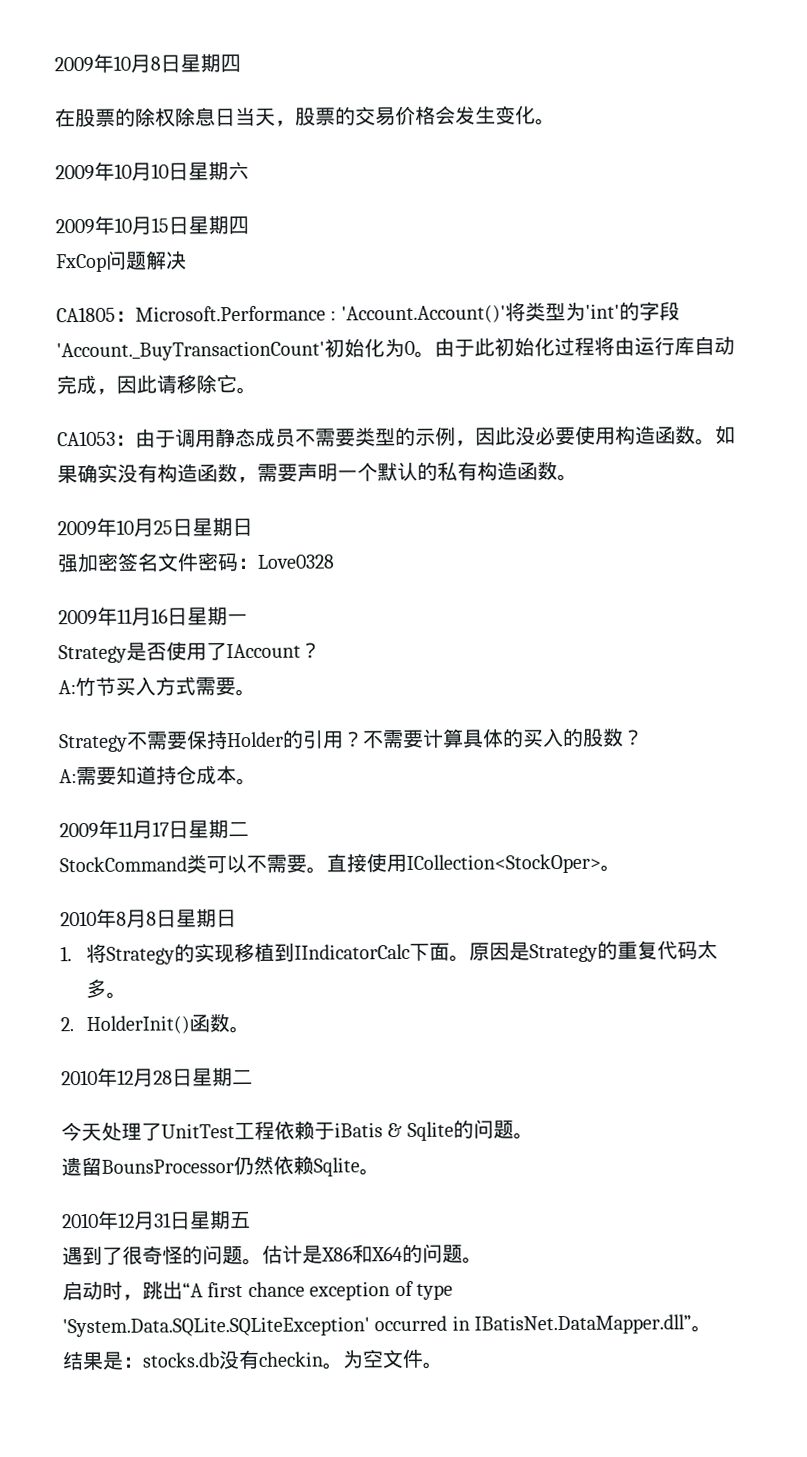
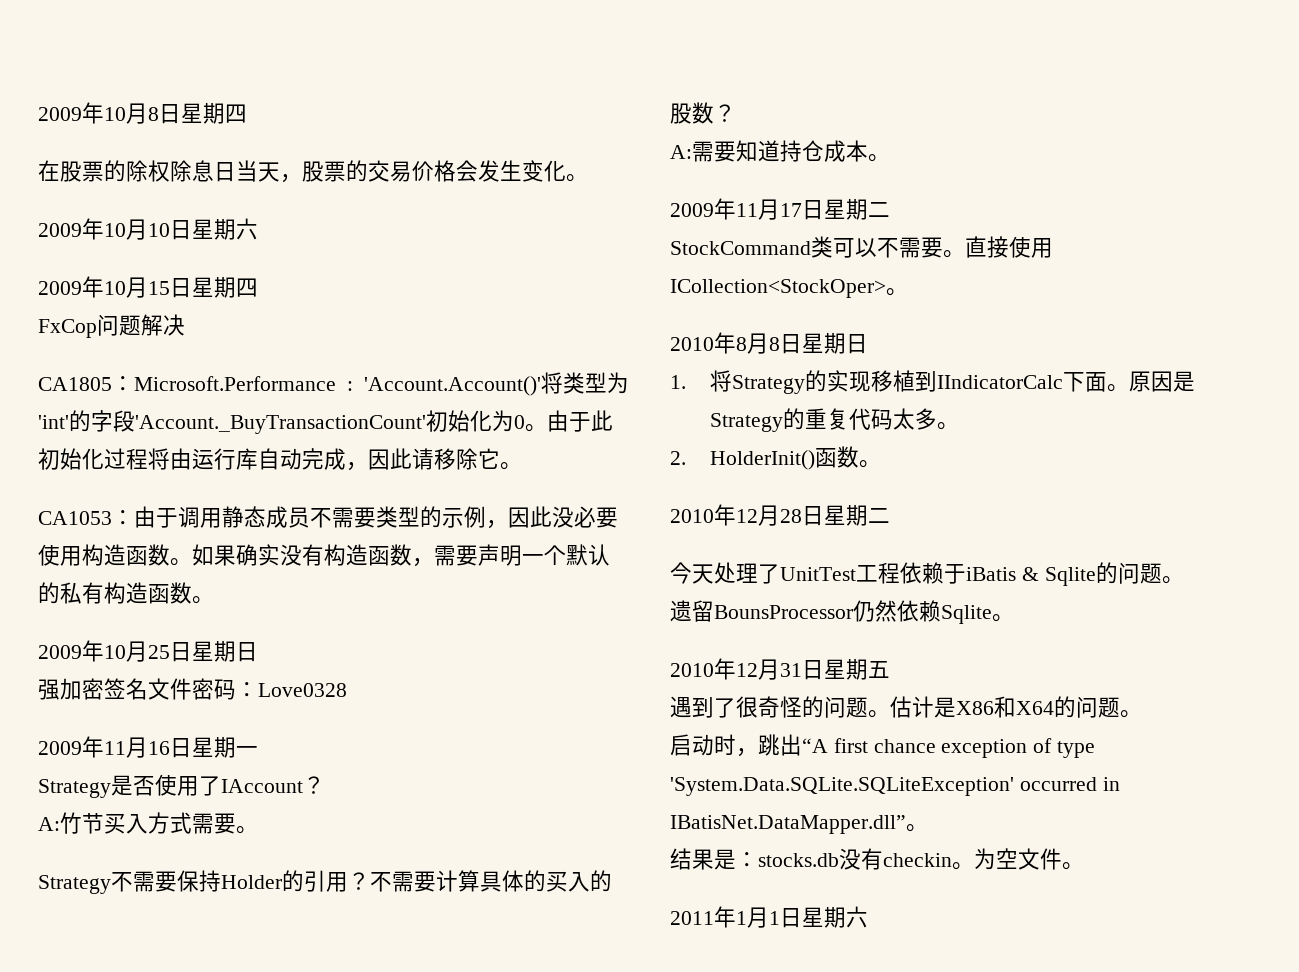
(444, 1365) none -> [670,906,868,928] // 2011年1月1日星期六

